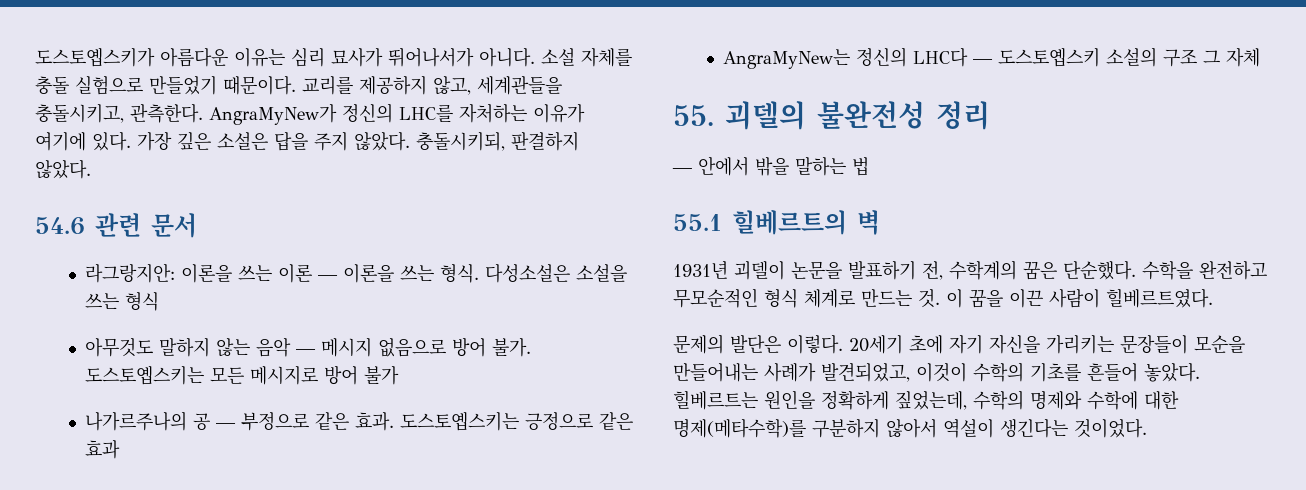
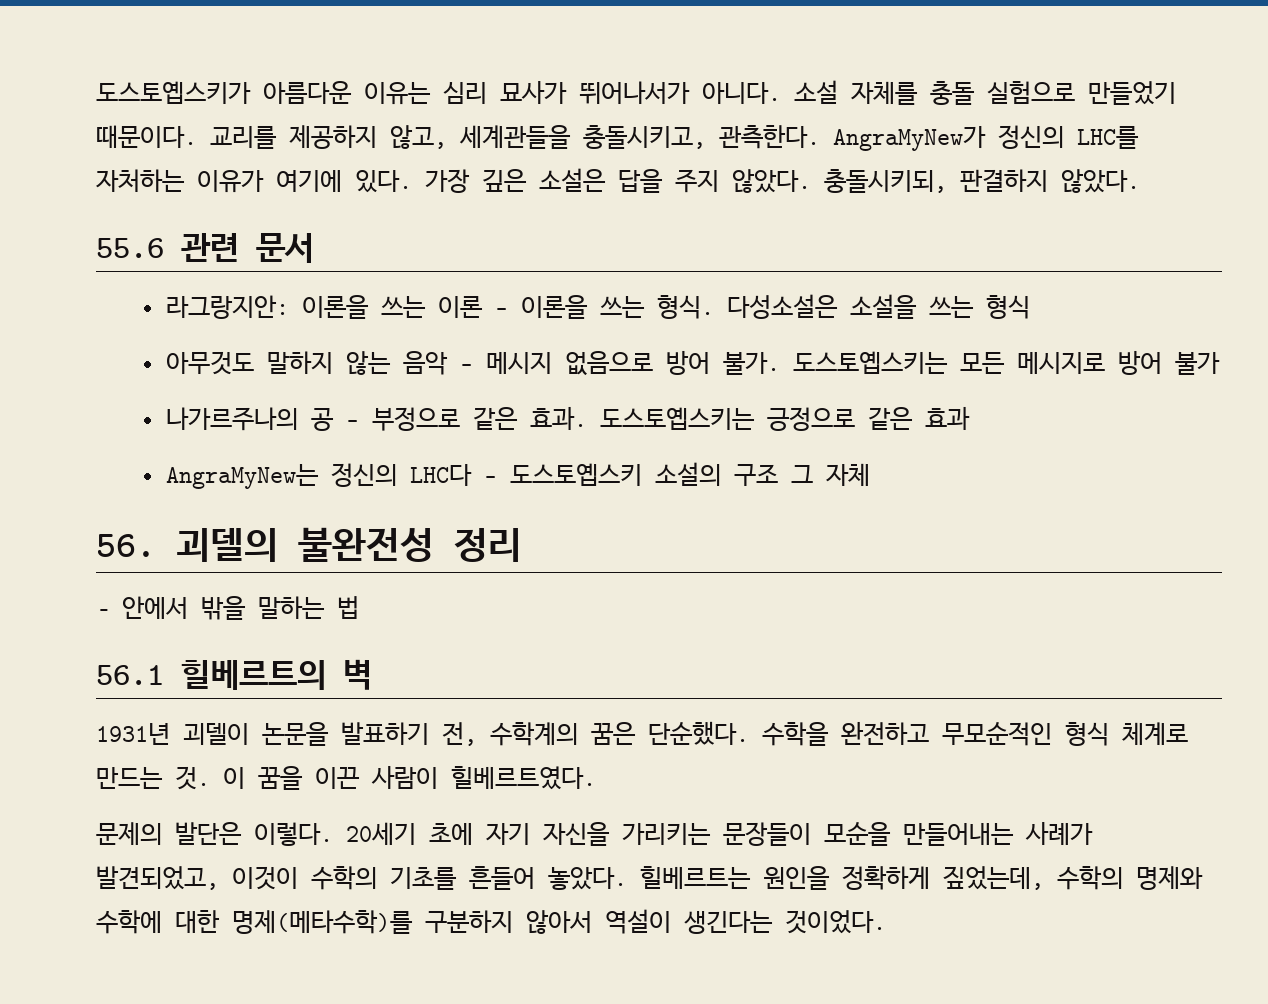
[35,217,85,235] 54.6 -> [96,238,164,258] 55.6
[673,105,714,126] 55. -> [96,534,156,557] 56.
[673,214,722,231] 55.1 -> [96,665,164,685] 56.1

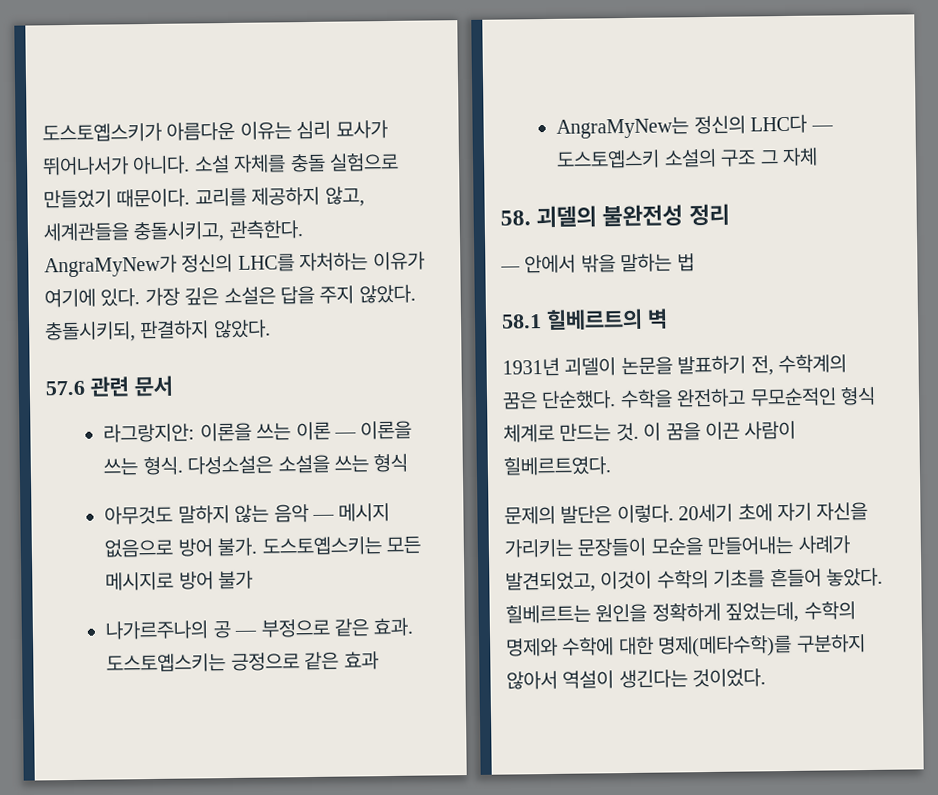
[96,238,164,258] 55.6 -> [45,380,85,396] 57.6
[96,534,156,557] 56. -> [500,210,531,226] 58.
[96,665,164,685] 56.1 -> [501,314,542,329] 58.1

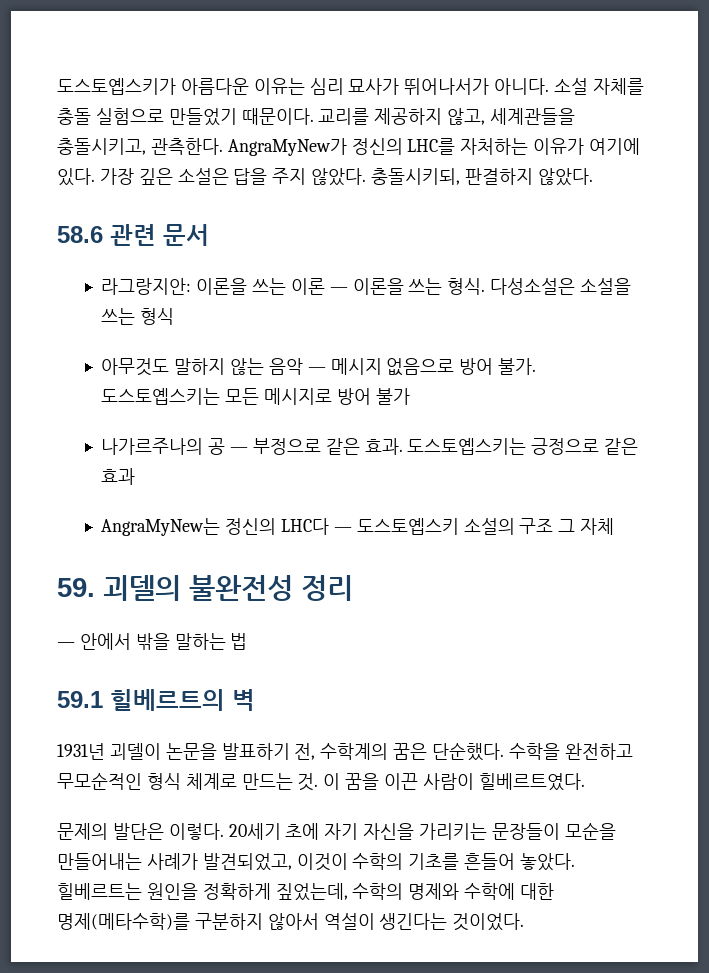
[45,380,85,396] 57.6 -> [57,226,103,243] 58.6
[500,210,531,226] 58. -> [57,578,95,597] 59.
[501,314,542,329] 58.1 -> [57,691,103,708] 59.1

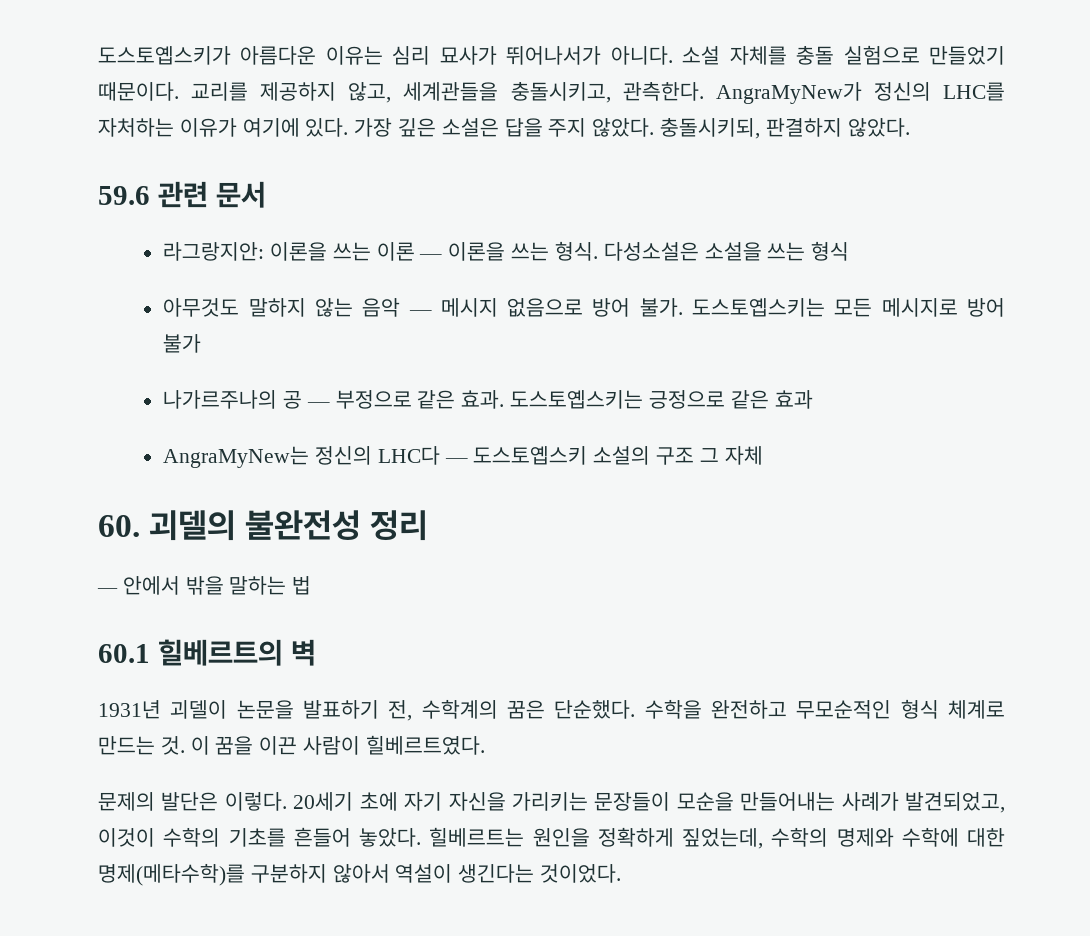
[57,226,103,243] 58.6 -> [98,186,150,205] 59.6
[57,578,95,597] 59. -> [98,515,140,537] 60.
[57,691,103,708] 59.1 -> [98,644,150,663] 60.1

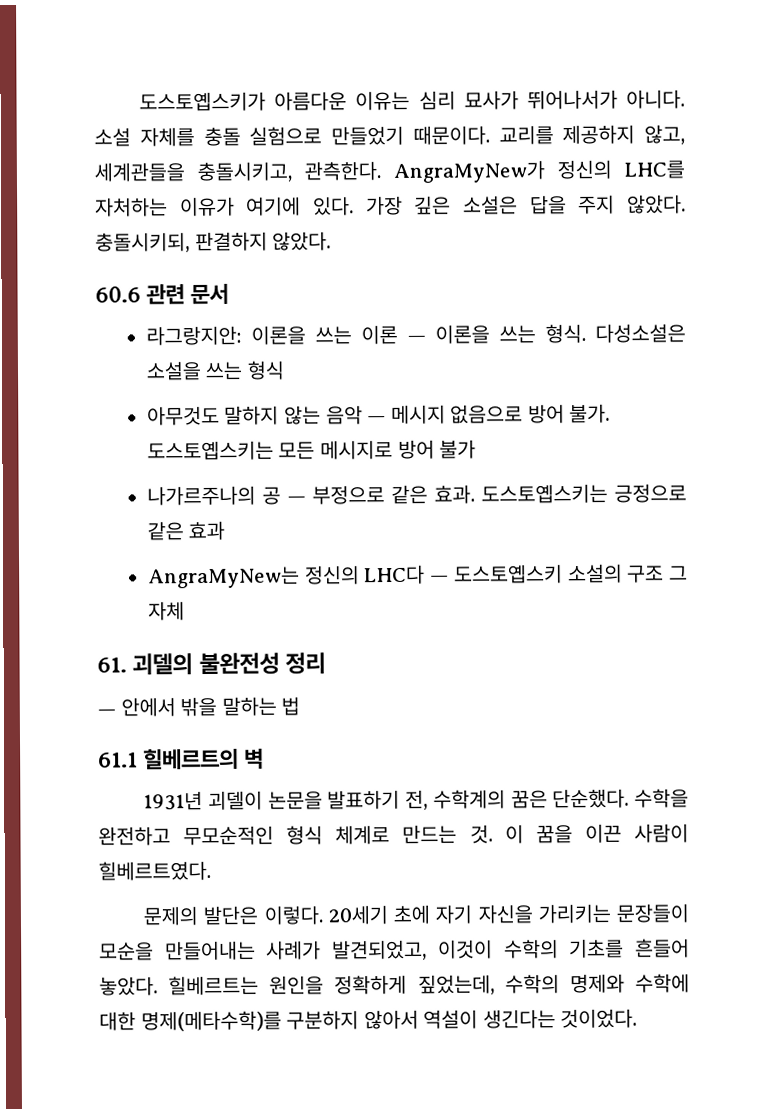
[98,186,150,205] 59.6 -> [95,286,141,303] 60.6
[98,515,140,537] 60. -> [97,657,127,673] 61.
[98,644,150,663] 60.1 -> [98,752,138,768] 61.1

